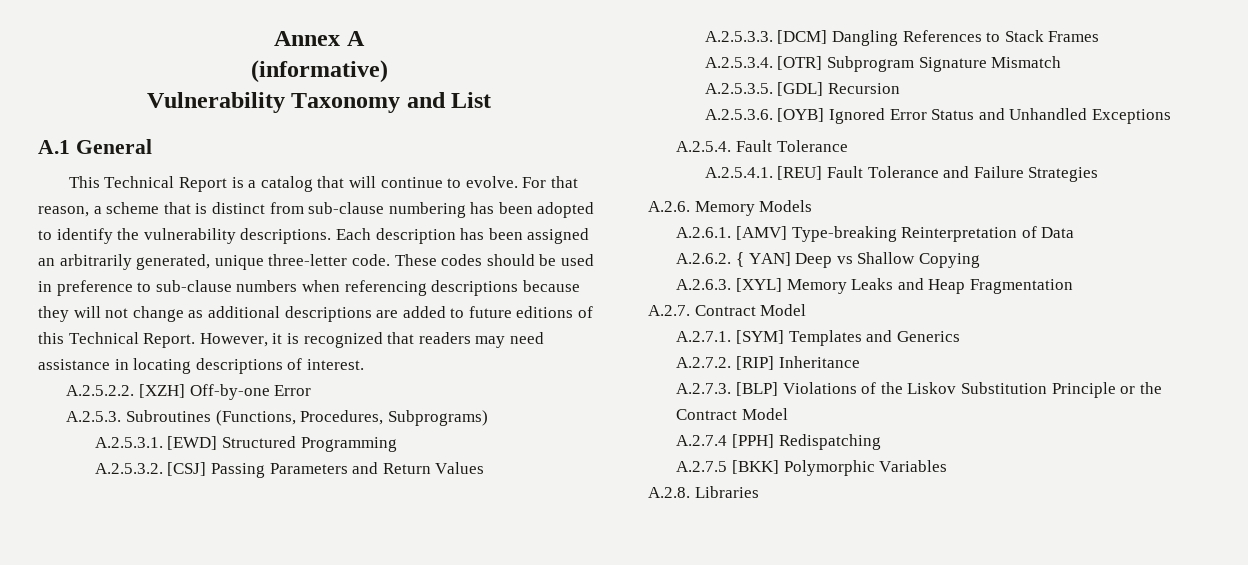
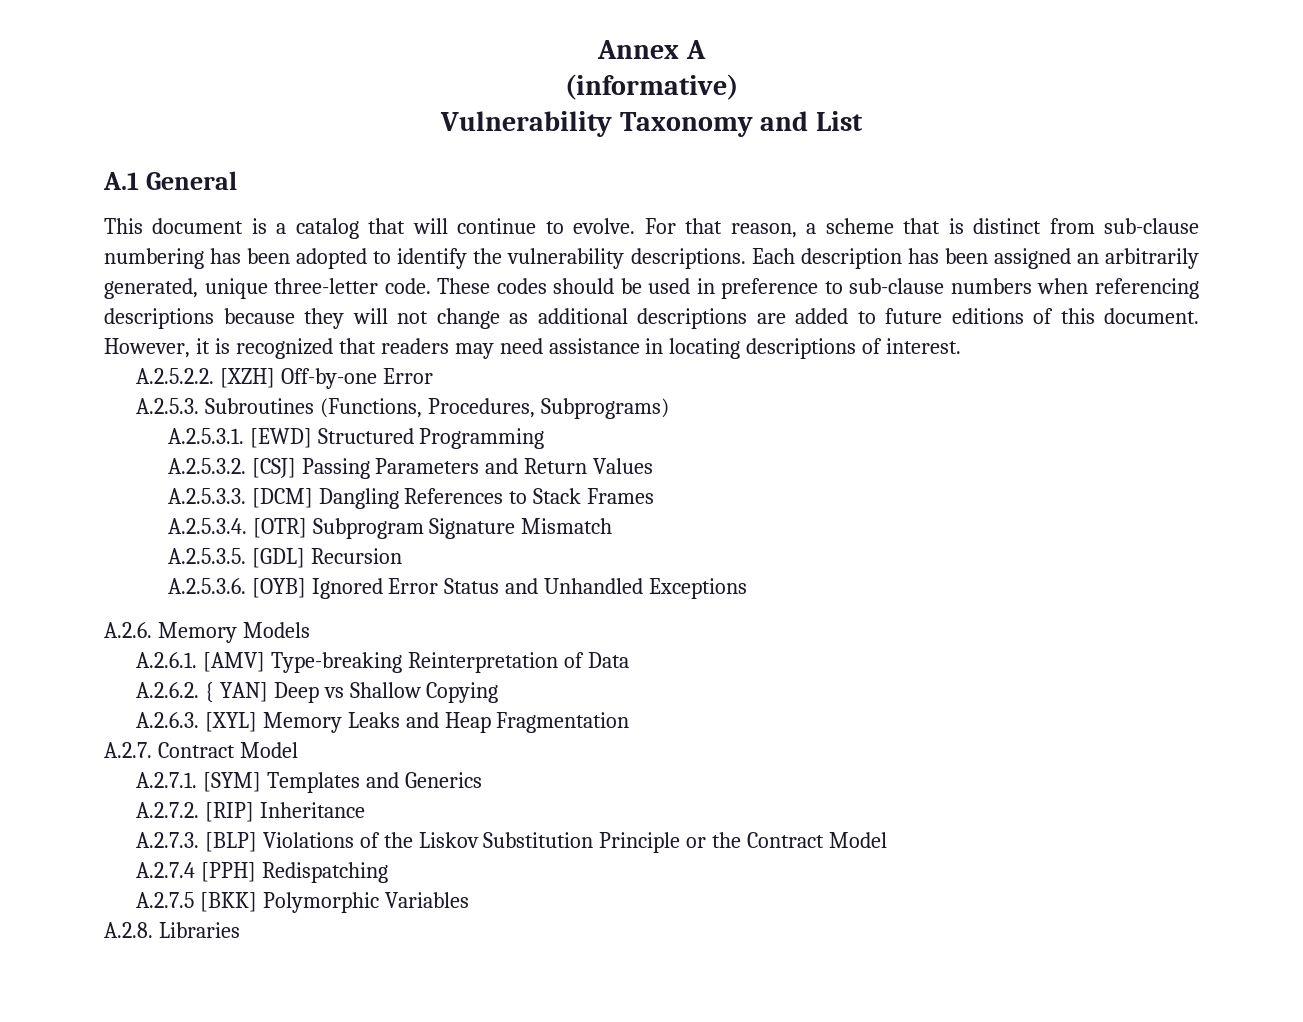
[104,176,227,192] Technical Report -> [152,218,244,234] document
[68,332,196,348] Technical Report. -> [1104,308,1199,324] document.
[676,140,848,152] [704,166,1099,182] // A.2.5.4. Fault Tolerance // A.2.5.4.1. [REU] Fault Tolerance and Failure Strategies -> (748, 588) none

